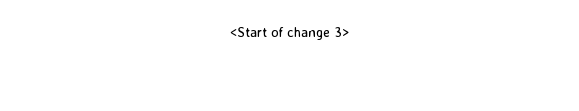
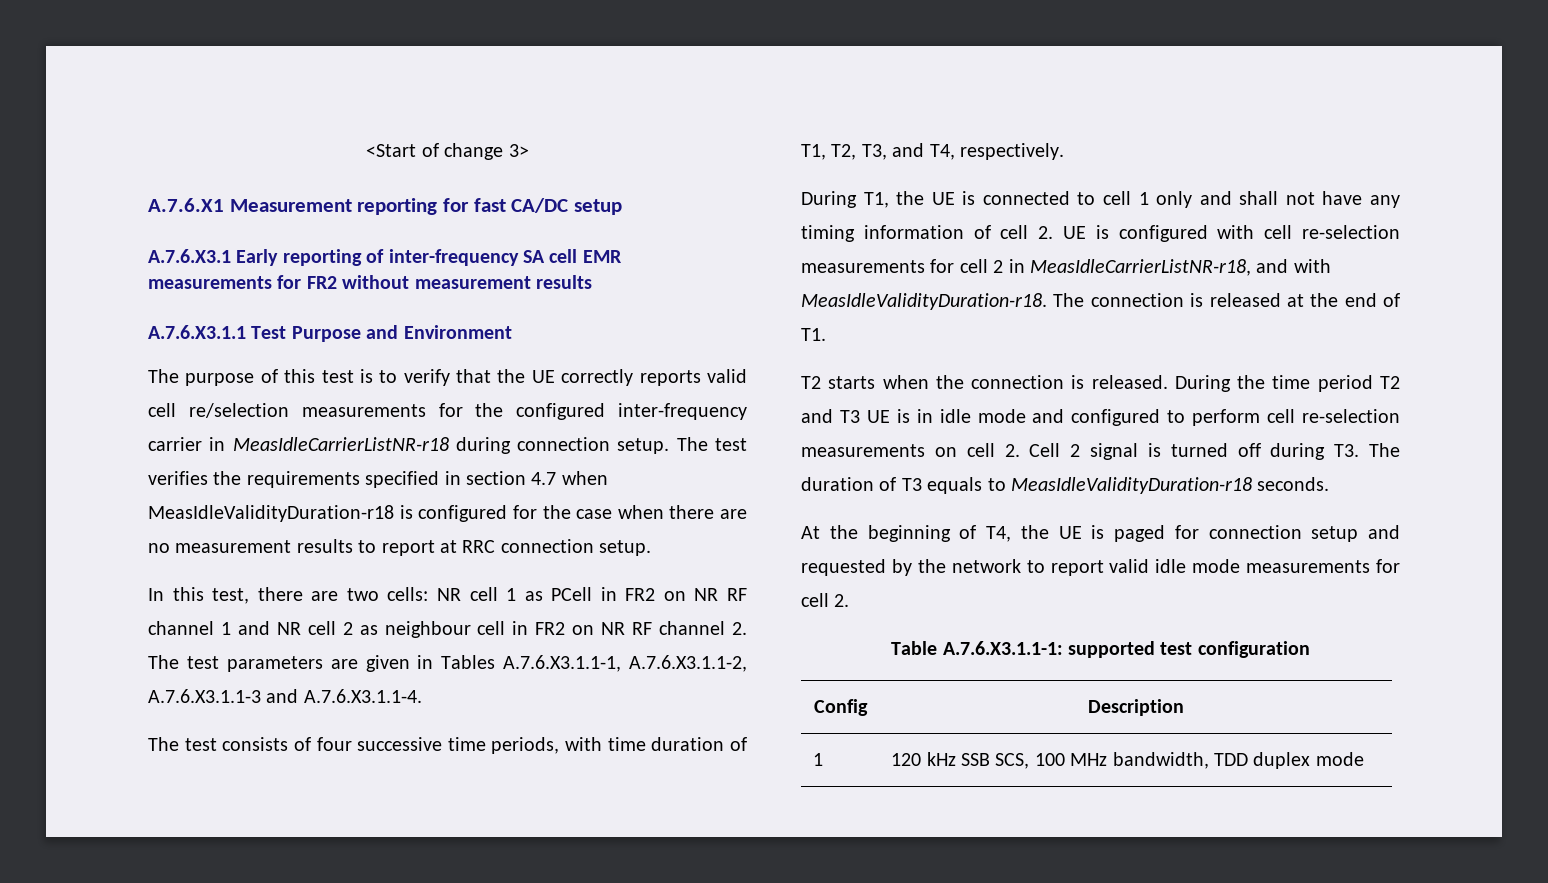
(349, 32) none -> [148,198,623,215] [148,249,622,266] [148,275,592,289] [148,325,512,342] [148,369,747,386] [148,403,747,420] [148,437,747,454] [148,471,608,488] [148,505,747,522] [148,539,652,556] [148,587,747,604] [148,621,747,638] [148,655,747,672] [148,689,422,703] [148,737,747,754] [801,143,1064,160] [801,191,1400,208] [801,225,1400,242] [801,259,1331,276] [801,293,1400,310] [801,328,826,341] [801,375,1400,392] [801,409,1400,426] [801,443,1400,460] [801,477,1330,494] [801,525,1400,542] [801,559,1400,576] [801,593,850,607] [891,641,1310,658] [814,699,868,716] [1087,699,1184,716] [813,753,824,766] [891,752,1364,769] // A.7.6.X1 Measurement reporting for fast CA/DC setup // A.7.6.X3.1 Early reporting of inter-frequency SA cell EMR measurements for FR2 without measurement results // A.7.6.X3.1.1 Test Purpose and Environment // The purpose of this test is to verify that the UE correctly reports valid cell re/selection measurements for the configured inter-frequency carrier in MeasIdleCarrierListNR-r18 during connection setup. The test verifies the requirements specified in section 4.7 when MeasIdleValidityDuration-r18 is configured for the case when there are no measurement results to report at RRC connection setup. // In this test, there are two cells: NR cell 1 as PCell in FR2 on NR RF channel 1 and NR cell 2 as neighbour cell in FR2 on NR RF channel 2. The test parameters are given in Tables A.7.6.X3.1.1-1, A.7.6.X3.1.1-2, A.7.6.X3.1.1-3 and A.7.6.X3.1.1-4. // The test consists of four successive time periods, with time duration of T1, T2, T3, and T4, respectively. // During T1, the UE is connected to cell 1 only and shall not have any timing information of cell 2. UE is configured with cell re-selection measurements for cell 2 in MeasIdleCarrierListNR-r18, and with MeasIdleValidityDuration-r18. The connection is released at the end of T1. // T2 starts when the connection is released. During the time period T2 and T3 UE is in idle mode and configured to perform cell re-selection measurements on cell 2. Cell 2 signal is turned off during T3. The duration of T3 equals to MeasIdleValidityDuration-r18 seconds. // At the beginning of T4, the UE is paged for connection setup and requested by the network to report valid idle mode measurements for cell 2. // Table A.7.6.X3.1.1-1: supported test configuration // Config | Description // 1 | 120 kHz SSB SCS, 100 MHz bandwidth, TDD duplex mode

